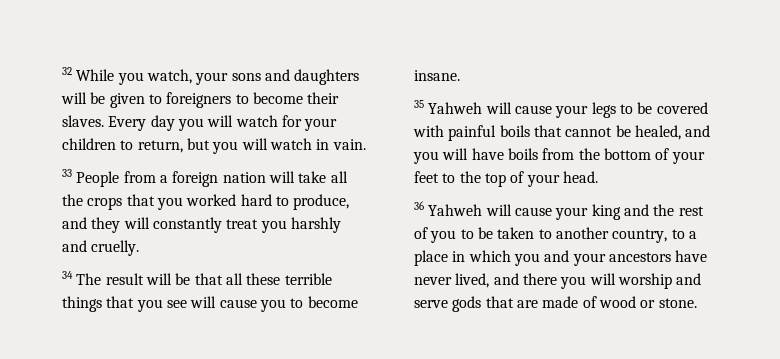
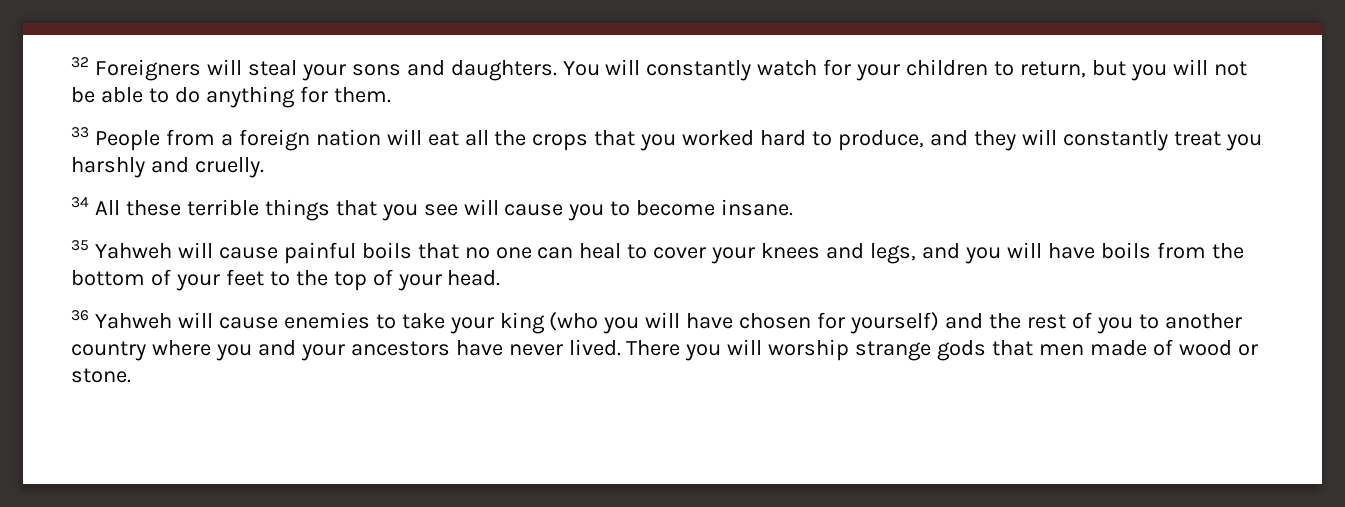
[76,69,360,85] [61,92,340,108] [62,115,234,131] While you watch, your sons and daughters will be given to foreigners to become their slaves. Every day you will -> [94,59,752,81] Foreigners will steal your sons and daughters. You will constantly
[269,138,366,150] watch in vain. -> [1213,61,1247,76] [71,86,391,108] not be able to do anything for them.
[298,171,327,183] take -> [427,131,459,146] eat
[76,273,243,285] The result will be that all -> [94,200,120,215] All
[555,102,708,118] [413,125,681,141] your legs to be covered with painful boils that cannot be healed, -> [283,242,917,264] painful boils that no one can heal to cover your knees and legs,
[555,204,621,220] your king -> [283,312,940,334] enemies to take your king (who you will have chosen for yourself)
[477,227,697,243] [414,250,511,266] be taken to another country, to a place in which -> [1164,313,1242,329] [71,340,211,361] another country where
[455,273,557,288] lived, and there -> [568,339,681,356] lived. There
[676,273,702,285] [414,300,448,308] and serve -> [855,341,932,361] strange
[516,300,538,308] are -> [1039,344,1085,356] men

